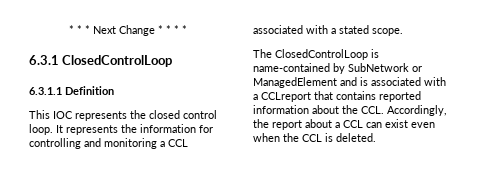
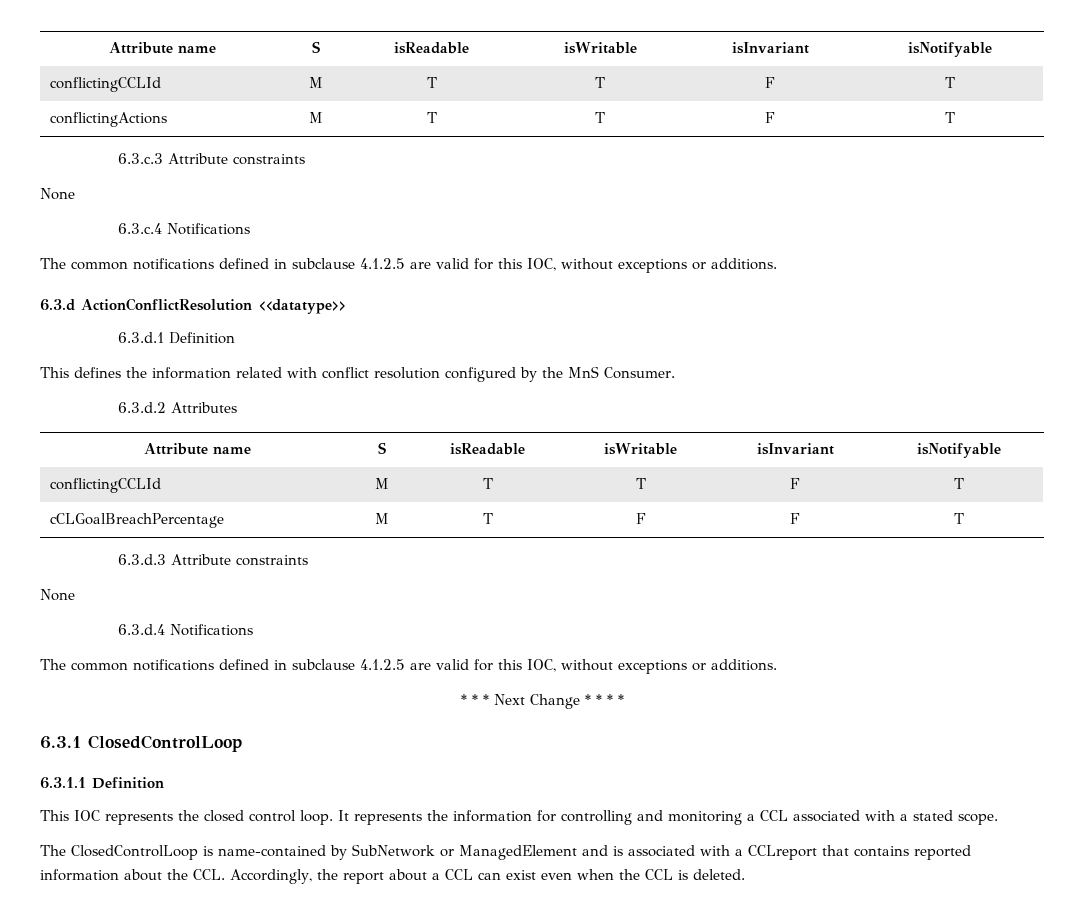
(68, 29) none -> [109,42,216,54] [311,41,320,53] [394,42,469,54] [563,42,637,54] [731,42,809,54] [908,42,992,57] [50,77,162,92] [308,77,323,88] [426,77,437,88] [595,77,605,88] [765,77,775,88] [945,77,955,88] [50,112,168,127] [308,112,323,123] [426,112,437,123] [595,112,605,123] [765,112,775,123] [945,112,955,123] [118,153,306,165] [40,188,75,200] [118,223,251,235] [40,258,777,273] [40,298,346,314] [118,332,236,344] [40,366,675,382] [118,402,238,413] [143,443,251,455] [378,442,386,454] [450,443,525,455] [604,443,678,455] [756,443,834,455] [916,443,1001,458] [50,478,162,493] [375,478,389,489] [482,478,493,489] [635,478,646,489] [790,478,800,489] [953,478,964,489] [50,513,225,528] [375,513,389,524] [482,513,493,524] [635,513,646,524] [790,513,800,524] [953,513,964,524] [118,554,309,566] [40,589,75,601] [118,624,254,636] [40,659,777,674] Attribute name | S | isReadable | isWritable | isInvariant | isNotifyable // conflictingCCLId | M | T | T | F | T // conflictingActions | M | T | T | F | T // 6.3.c.3 Attribute constraints // None // 6.3.c.4 Notifications // The common notifications defined in subclause 4.1.2.5 are valid for this IOC, without exceptions or additions. // 6.3.d ActionConflictResolution <<datatype>> // 6.3.d.1 Definition // This defines the information related with conflict resolution configured by the MnS Consumer. // 6.3.d.2 Attributes // Attribute name | S | isReadable | isWritable | isInvariant | isNotifyable // conflictingCCLId | M | T | T | F | T // cCLGoalBreachPercentage | M | T | F | F | T // 6.3.d.3 Attribute constraints // None // 6.3.d.4 Notifications // The common notifications defined in subclause 4.1.2.5 are valid for this IOC, without exceptions or additions. //

